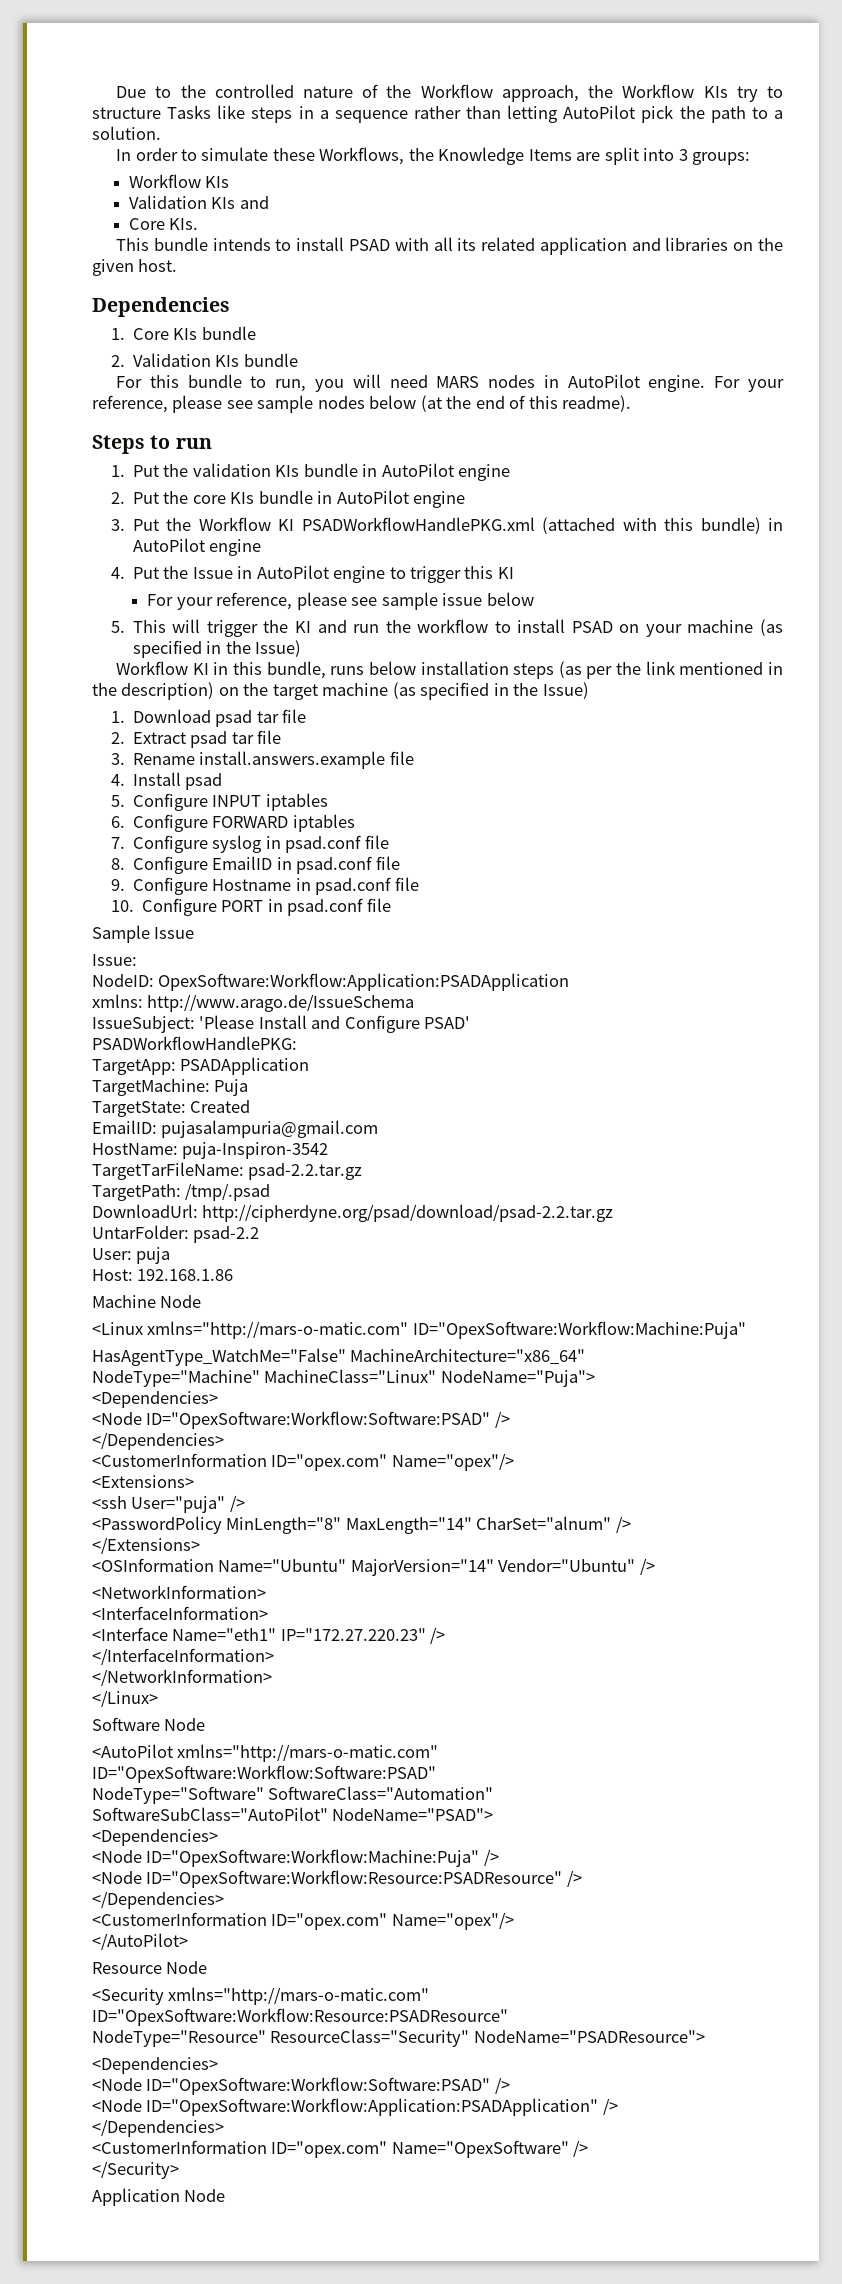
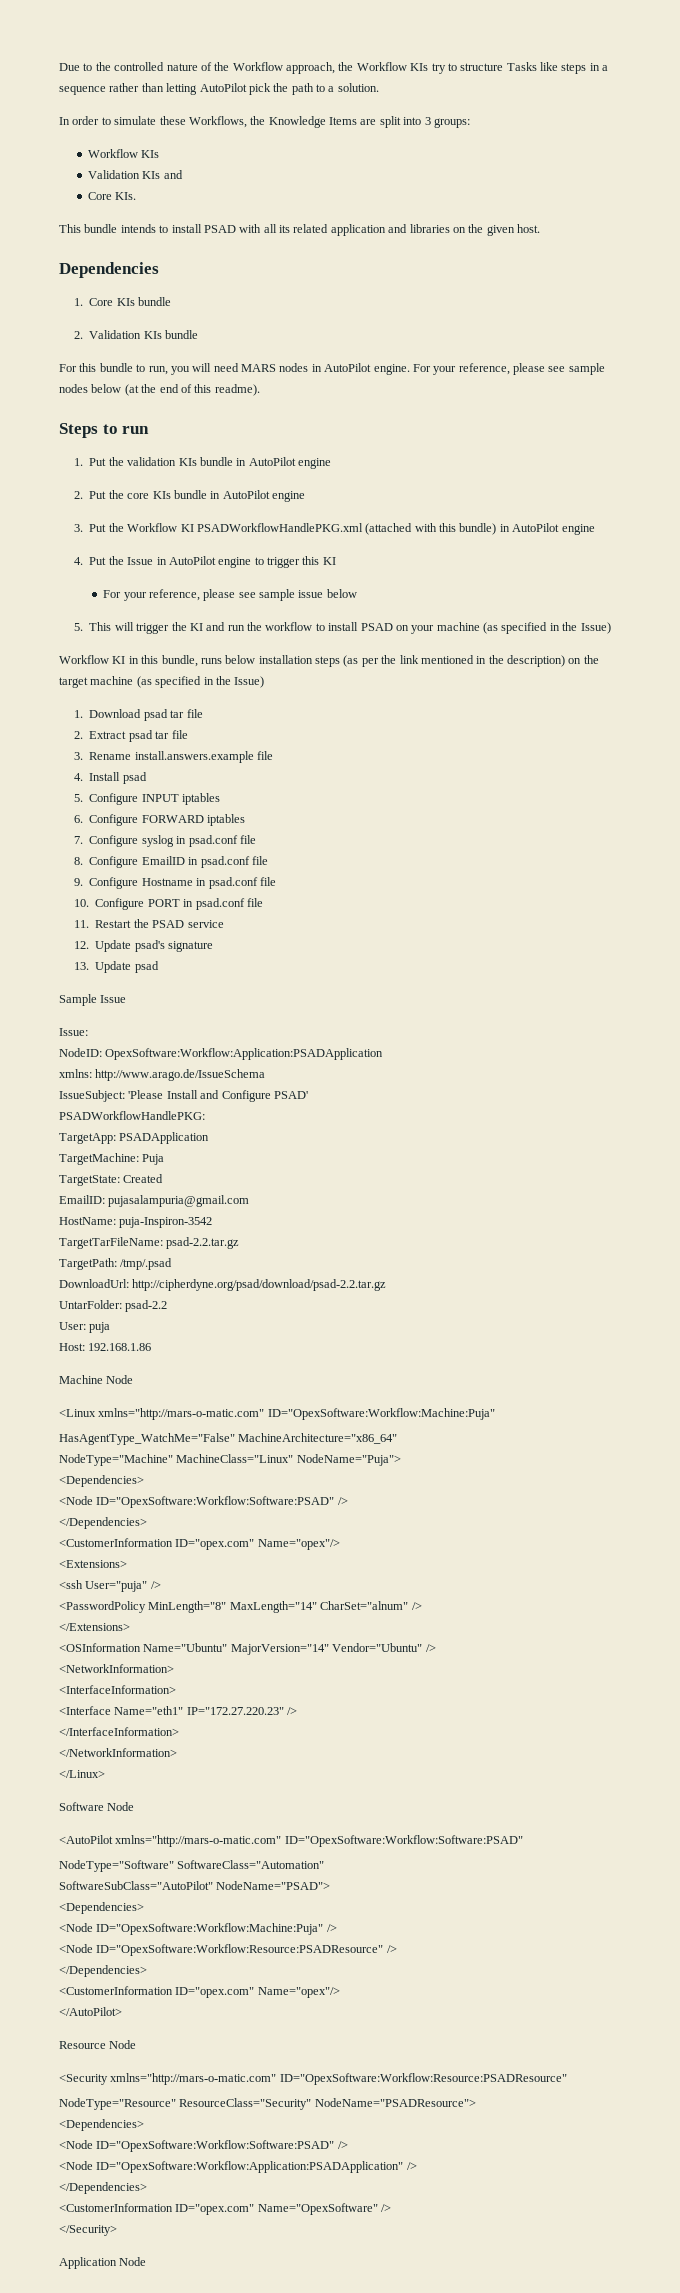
(391, 905) none -> [74,919,224,928] [74,940,214,952] [74,961,159,973] // 11. Restart the PSAD service // 12. Update psad's signature // 13. Update psad

